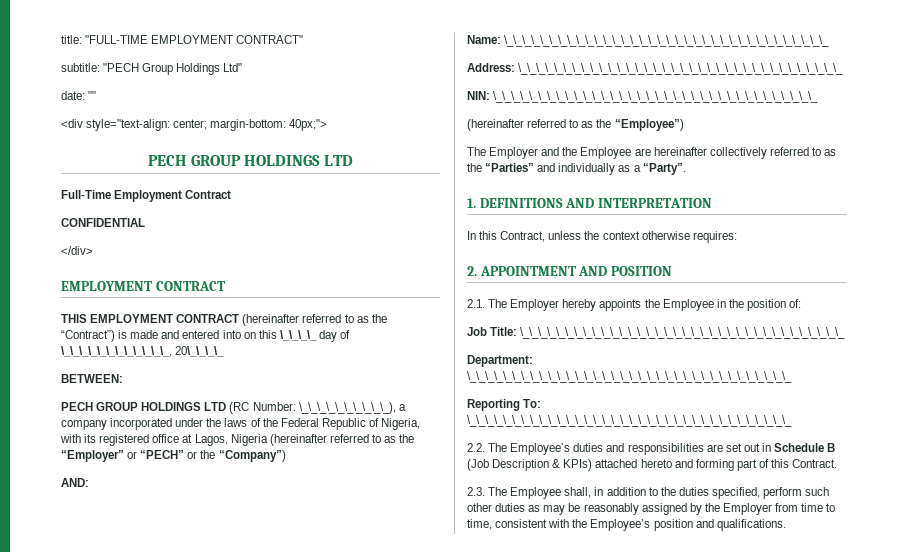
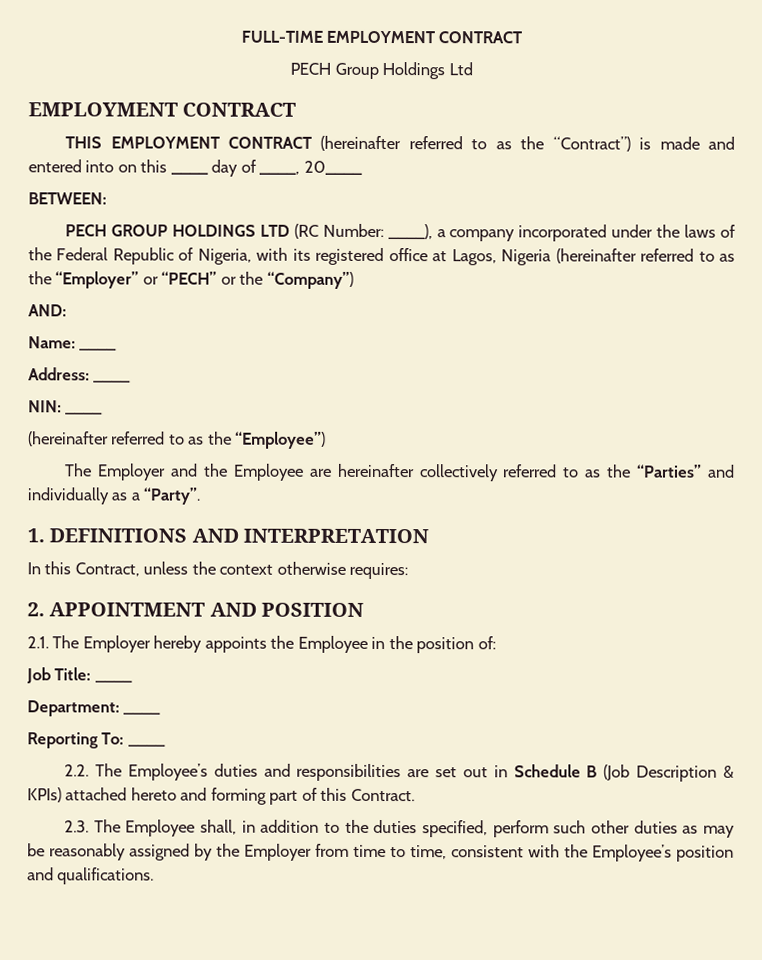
[61,35,304,44] [61,63,243,75] [61,91,97,100] [61,119,328,131] [147,155,354,166] [61,190,232,202] [61,218,145,227] [61,246,93,255] title: "FULL-TIME EMPLOYMENT CONTRACT" // subtitle: "PECH Group Holdings Ltd" // date: "" // <div style="text-align: center; margin-bottom: 40px;"> // PECH GROUP HOLDINGS LTD // Full-Time Employment Contract // CONFIDENTIAL // </div> -> [240,30,523,44] [290,62,473,80] FULL-TIME EMPLOYMENT CONTRACT // PECH Group Holdings Ltd
[279,330,317,341] \_\_\_\_ -> [169,172,209,175] ____
[61,346,225,357] \_\_\_\_\_\_\_\_\_\_\_\_, 20\_\_\_\_ -> [258,160,363,175] ____, 20____
[298,402,396,414] \_\_\_\_\_\_\_\_\_\_), -> [387,224,433,240] ____),
[504,35,830,47] \_\_\_\_\_\_\_\_\_\_\_\_\_\_\_\_\_\_\_\_\_\_\_\_\_\_\_\_\_\_\_\_\_\_\_\_ -> [79,348,118,351] ____
[518,63,844,75] \_\_\_\_\_\_\_\_\_\_\_\_\_\_\_\_\_\_\_\_\_\_\_\_\_\_\_\_\_\_\_\_\_\_\_\_ -> [93,380,132,383] ____
[493,91,819,103] \_\_\_\_\_\_\_\_\_\_\_\_\_\_\_\_\_\_\_\_\_\_\_\_\_\_\_\_\_\_\_\_\_\_\_\_ -> [65,412,104,415] ____
[520,327,846,339] \_\_\_\_\_\_\_\_\_\_\_\_\_\_\_\_\_\_\_\_\_\_\_\_\_\_\_\_\_\_\_\_\_\_\_\_ -> [94,680,133,683] ____
[467,371,792,383] \_\_\_\_\_\_\_\_\_\_\_\_\_\_\_\_\_\_\_\_\_\_\_\_\_\_\_\_\_\_\_\_\_\_\_\_ -> [123,712,162,715] ____
[467,415,792,427] \_\_\_\_\_\_\_\_\_\_\_\_\_\_\_\_\_\_\_\_\_\_\_\_\_\_\_\_\_\_\_\_\_\_\_\_ -> [127,744,166,747] ____

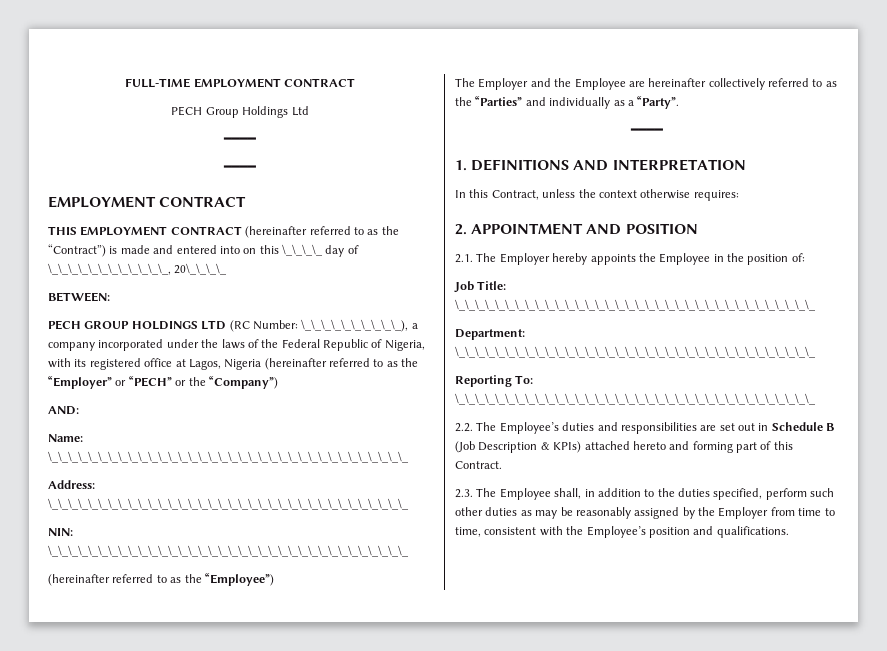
(473, 69) none -> [223,137,256,143] [223,165,256,171] // ━━━━ // ━━━━
[169,172,209,175] ____ -> [282,244,323,256] \_\_\_\_
[258,160,363,175] ____, 20____ -> [48,263,228,275] \_\_\_\_\_\_\_\_\_\_\_\_, 20\_\_\_\_
[387,224,433,240] ____), -> [301,319,409,332] \_\_\_\_\_\_\_\_\_\_),
[79,348,118,351] ____ -> [48,451,409,463] \_\_\_\_\_\_\_\_\_\_\_\_\_\_\_\_\_\_\_\_\_\_\_\_\_\_\_\_\_\_\_\_\_\_\_\_
[93,380,132,383] ____ -> [48,498,409,510] \_\_\_\_\_\_\_\_\_\_\_\_\_\_\_\_\_\_\_\_\_\_\_\_\_\_\_\_\_\_\_\_\_\_\_\_
[65,412,104,415] ____ -> [48,545,409,557] \_\_\_\_\_\_\_\_\_\_\_\_\_\_\_\_\_\_\_\_\_\_\_\_\_\_\_\_\_\_\_\_\_\_\_\_
(201, 496) none -> [630,128,663,134] // ━━━━
[94,680,133,683] ____ -> [455,299,816,311] \_\_\_\_\_\_\_\_\_\_\_\_\_\_\_\_\_\_\_\_\_\_\_\_\_\_\_\_\_\_\_\_\_\_\_\_
[123,712,162,715] ____ -> [455,346,816,358] \_\_\_\_\_\_\_\_\_\_\_\_\_\_\_\_\_\_\_\_\_\_\_\_\_\_\_\_\_\_\_\_\_\_\_\_
[127,744,166,747] ____ -> [455,393,816,405] \_\_\_\_\_\_\_\_\_\_\_\_\_\_\_\_\_\_\_\_\_\_\_\_\_\_\_\_\_\_\_\_\_\_\_\_

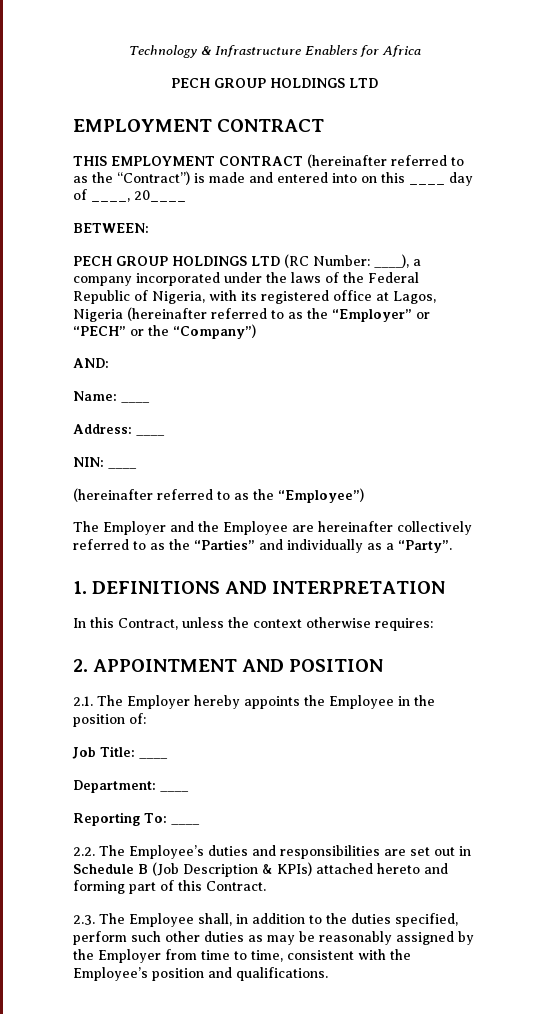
[125,78,355,88] [171,106,309,118] [223,137,256,143] [223,165,256,171] FULL-TIME EMPLOYMENT CONTRACT // PECH Group Holdings Ltd // ━━━━ // ━━━━ -> [128,45,421,58] [171,78,379,88] Technology & Infrastructure Enablers for Africa // PECH GROUP HOLDINGS LTD
[282,244,323,256] \_\_\_\_ -> [409,183,445,185] ____
[48,263,228,275] \_\_\_\_\_\_\_\_\_\_\_\_, 20\_\_\_\_ -> [91,190,186,202] ____, 20____
[301,319,409,332] \_\_\_\_\_\_\_\_\_\_), -> [373,254,409,268] ____),
[48,451,409,463] \_\_\_\_\_\_\_\_\_\_\_\_\_\_\_\_\_\_\_\_\_\_\_\_\_\_\_\_\_\_\_\_\_\_\_\_ -> [121,401,150,403] ____
[48,498,409,510] \_\_\_\_\_\_\_\_\_\_\_\_\_\_\_\_\_\_\_\_\_\_\_\_\_\_\_\_\_\_\_\_\_\_\_\_ -> [136,434,165,436] ____
[48,545,409,557] \_\_\_\_\_\_\_\_\_\_\_\_\_\_\_\_\_\_\_\_\_\_\_\_\_\_\_\_\_\_\_\_\_\_\_\_ -> [108,467,137,469] ____
[630,128,663,134] // ━━━━ -> (452, 546) none
[455,299,816,311] \_\_\_\_\_\_\_\_\_\_\_\_\_\_\_\_\_\_\_\_\_\_\_\_\_\_\_\_\_\_\_\_\_\_\_\_ -> [139,757,168,759] ____
[455,346,816,358] \_\_\_\_\_\_\_\_\_\_\_\_\_\_\_\_\_\_\_\_\_\_\_\_\_\_\_\_\_\_\_\_\_\_\_\_ -> [160,790,189,792] ____
[455,393,816,405] \_\_\_\_\_\_\_\_\_\_\_\_\_\_\_\_\_\_\_\_\_\_\_\_\_\_\_\_\_\_\_\_\_\_\_\_ -> [170,823,200,825] ____

